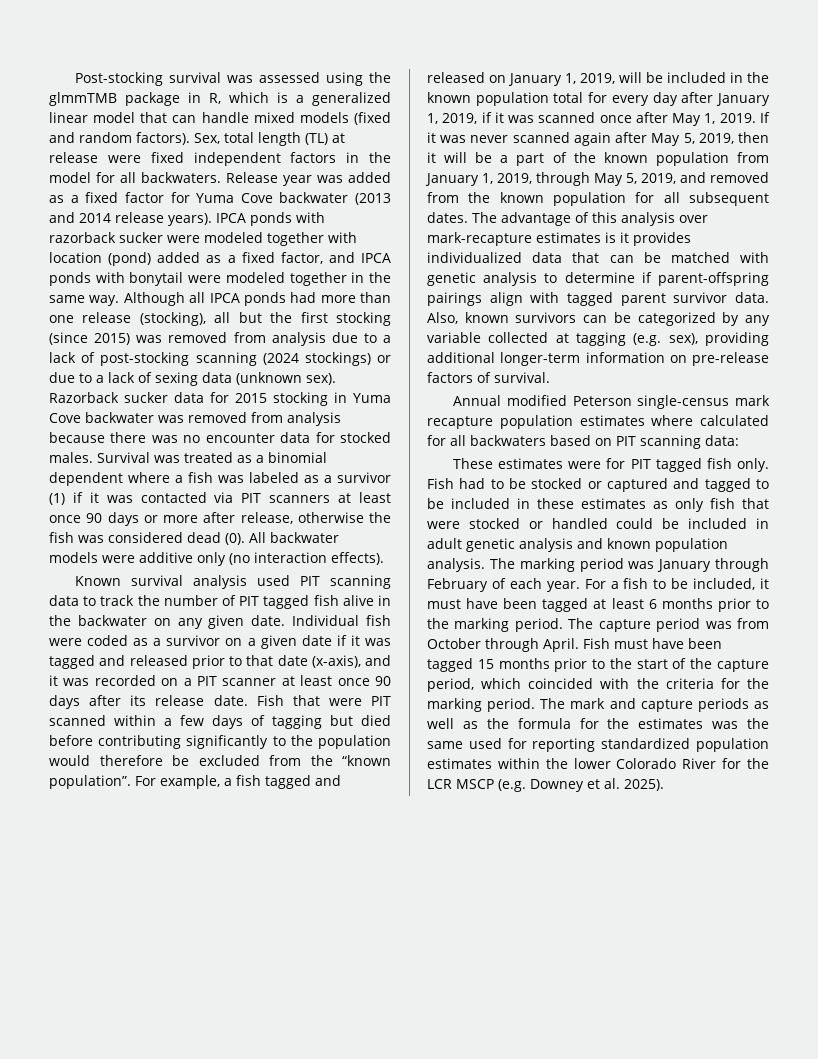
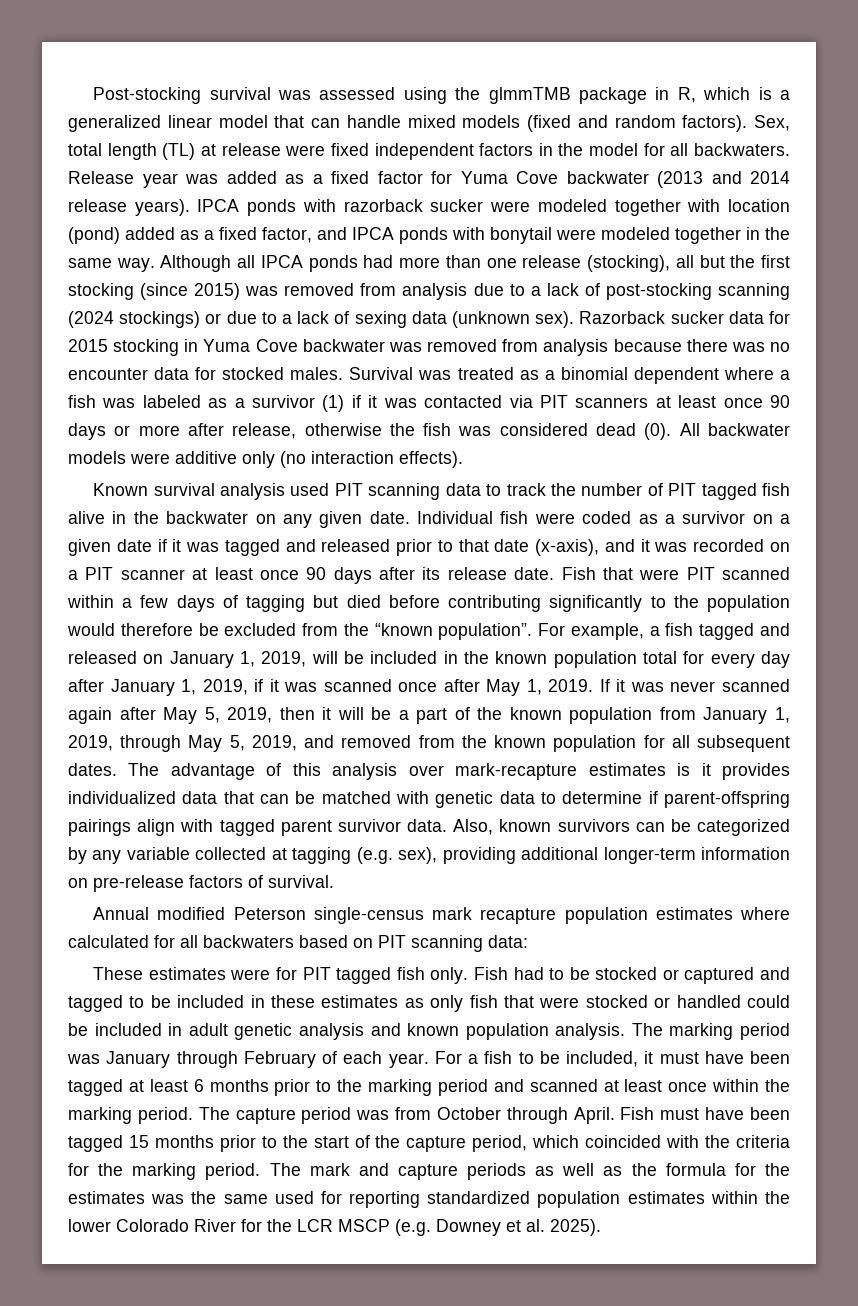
[483,272,538,286] analysis -> [499,791,535,804] data
(510, 625) none -> [437,1079,790,1096] [68,1107,132,1124] period and scanned at least once within the marking

